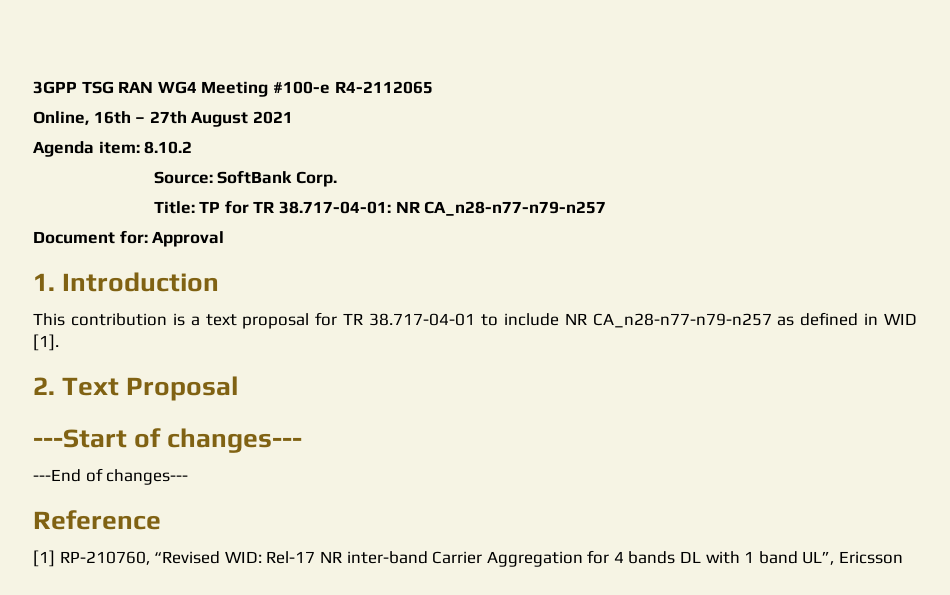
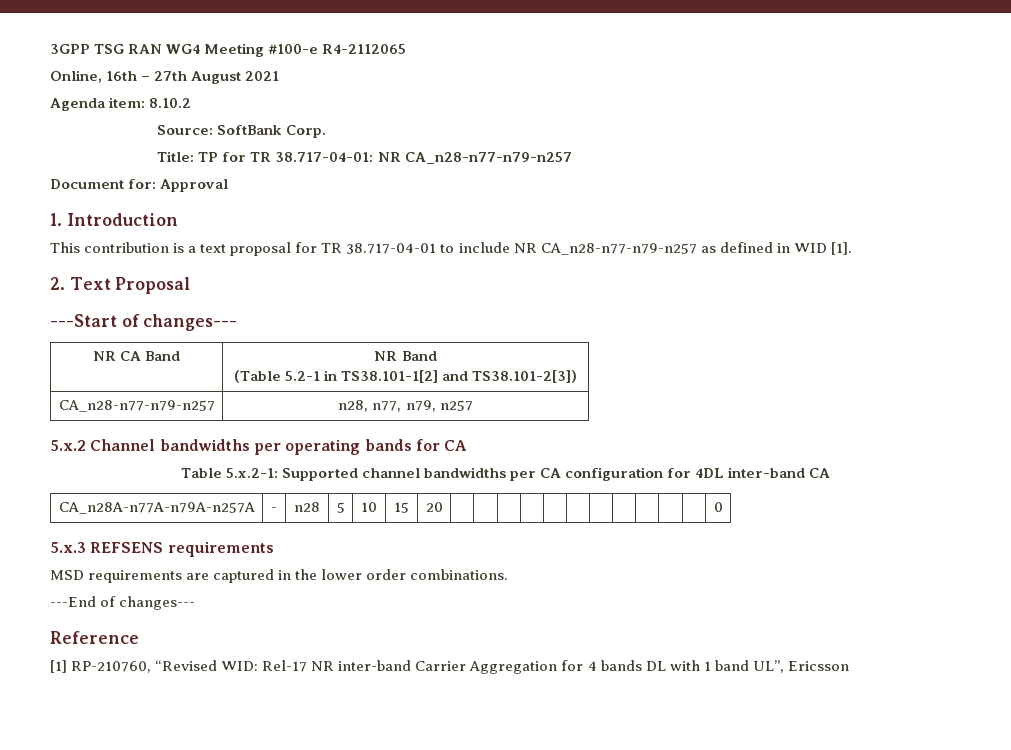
(303, 440) none -> [92,351,181,361] [374,351,437,361] [233,370,578,383] [58,400,215,412] [338,400,473,412] [50,439,468,455] [180,467,831,481] [58,502,255,514] [271,507,277,512] [294,502,320,512] [336,502,345,513] [361,502,377,512] [394,502,409,513] [425,502,443,512] [713,502,723,512] [50,541,274,557] [50,569,509,583] // NR CA Band | NR Band // (Table 5.2-1 in TS38.101-1[2] and TS38.101-2[3]) // CA_n28-n77-n79-n257 | n28, n77, n79, n257 // 5.x.2 Channel bandwidths per operating bands for CA // Table 5.x.2-1: Supported channel bandwidths per CA configuration for 4DL inter-band CA // CA_n28A-n77A-n79A-n257A | - | n28 | 5 | 10 | 15 | 20 | | | | | | | | | | | | 0 // 5.x.3 REFSENS requirements // MSD requirements are captured in the lower order combinations.

